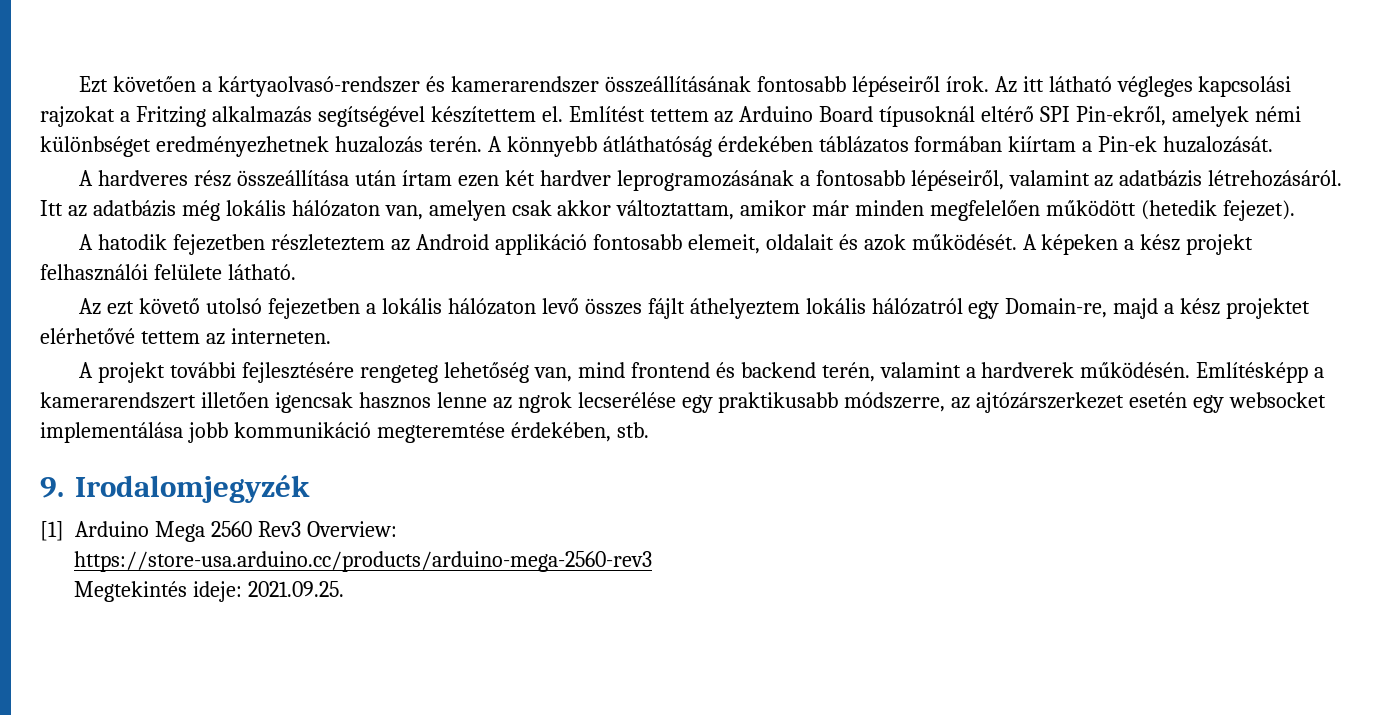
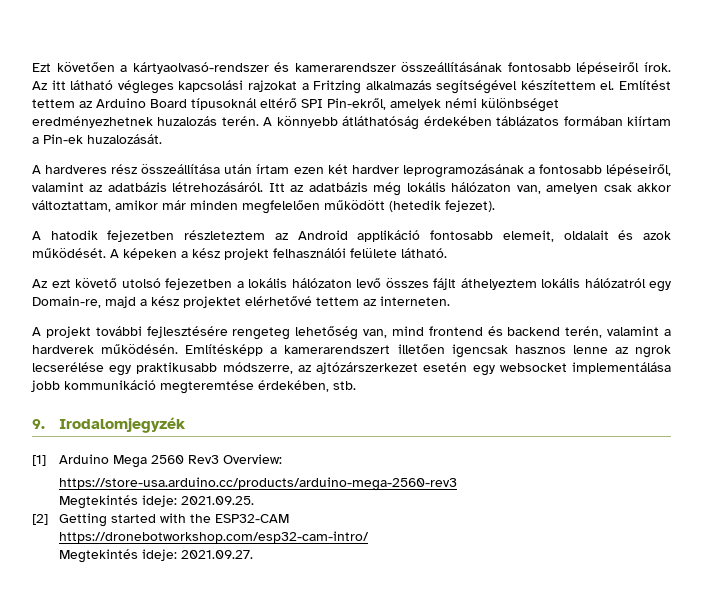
(345, 589) none -> [32,513,289,527] [58,531,369,543] [58,549,253,563] // [2] Getting started with the ESP32-CAM // https://dronebotworkshop.com/esp32-cam-intro/ // Megtekintés ideje: 2021.09.27.

